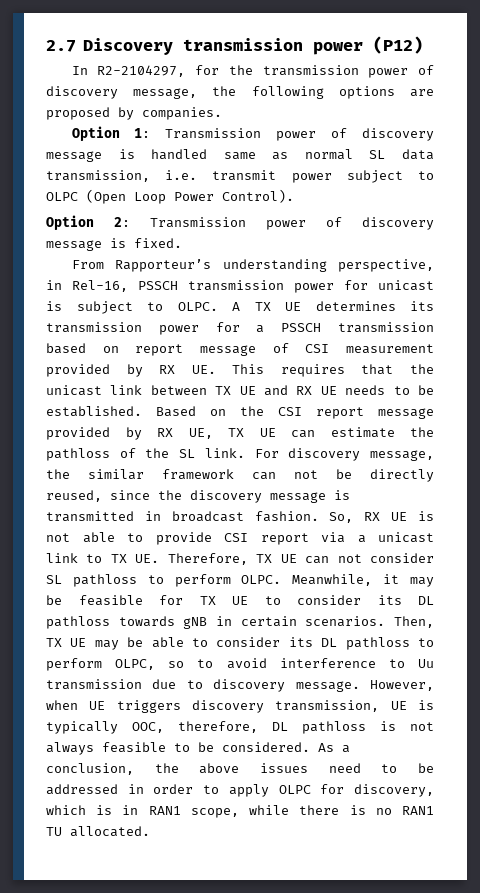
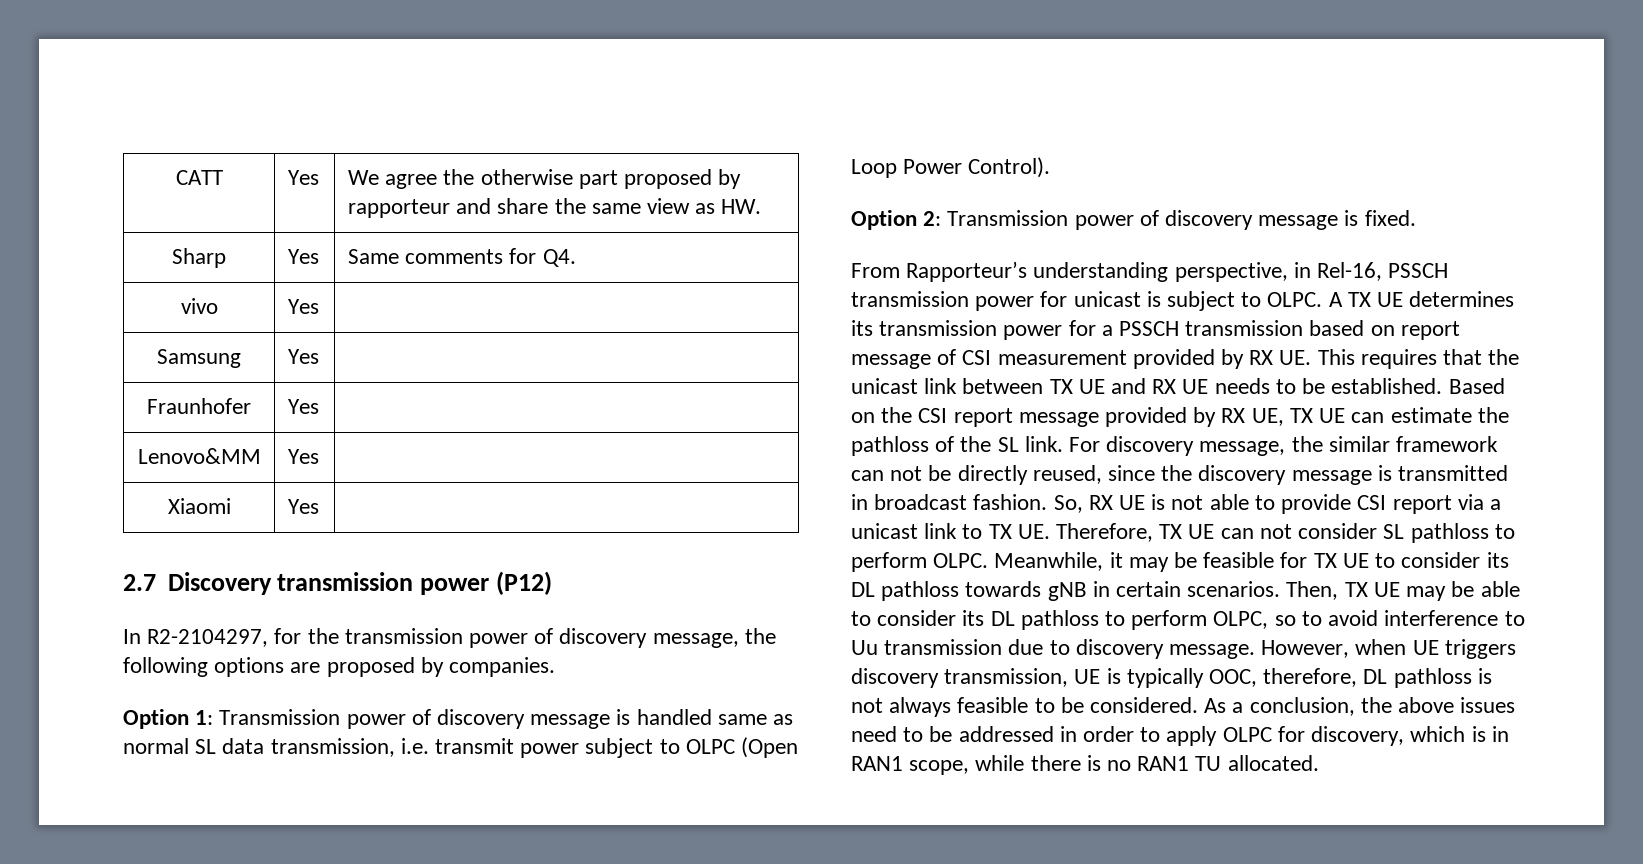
(46, 46) none -> [175,170,223,185] [287,170,319,185] [347,169,742,189] [347,198,762,218] [172,248,226,268] [287,249,319,264] [347,248,576,267] [180,298,218,314] [287,299,319,314] [157,349,241,368] [287,349,319,364] [147,398,251,414] [287,399,319,414] [137,448,261,464] [287,449,319,464] [167,498,231,514] [287,499,319,514] CATT | Yes | We agree the otherwise part proposed by rapporteur and share the same view as HW. // Sharp | Yes | Same comments for Q4. // vivo | Yes | // Samsung | Yes | // Fraunhofer | Yes | // Lenovo&MM | Yes | // Xiaomi | Yes | //

